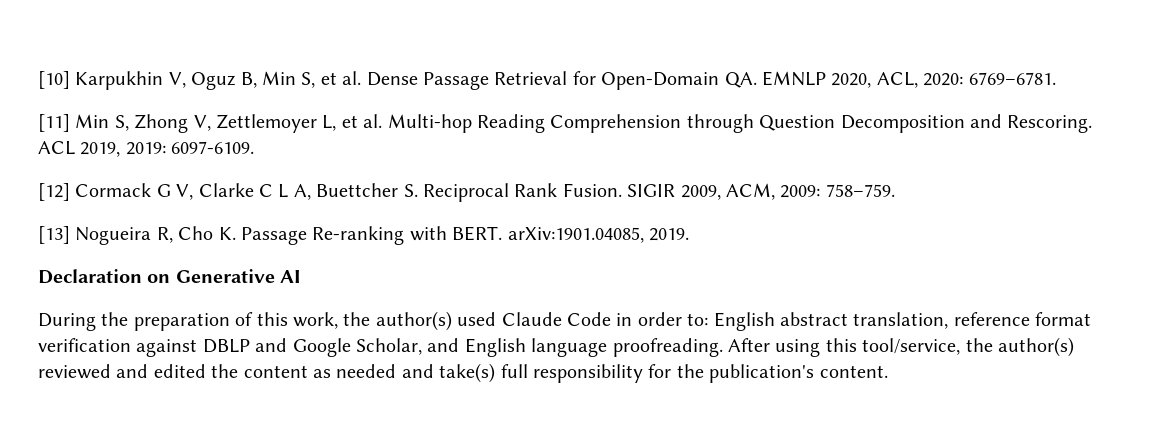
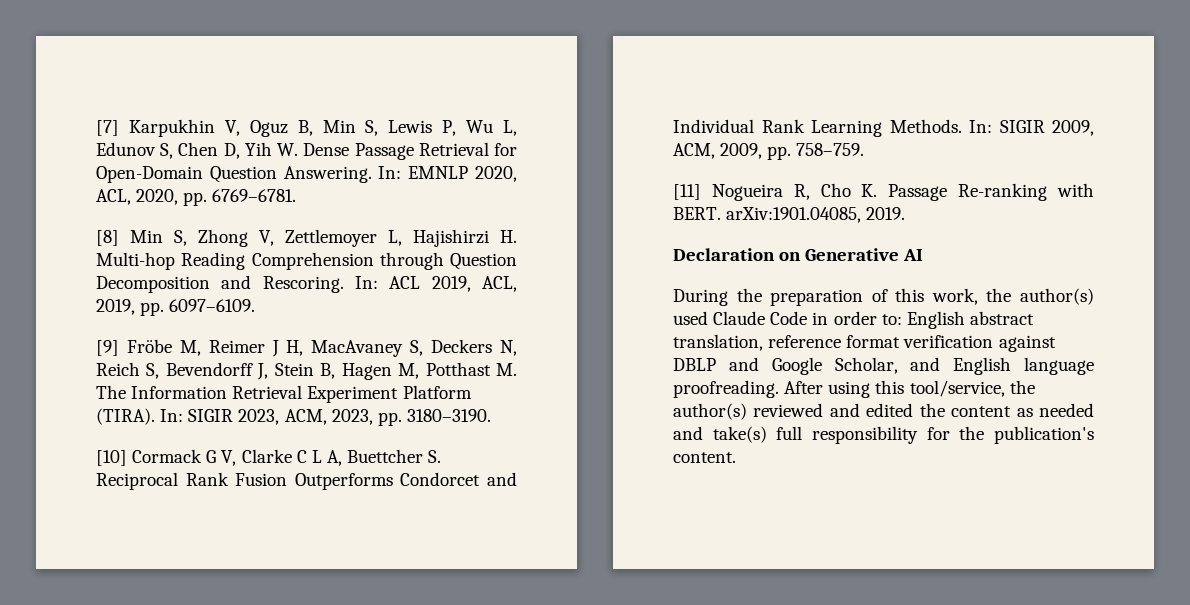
[38,71,70,89] [10] -> [96,120,119,136] [7]
[320,71,362,85] et al. -> [388,120,517,136] [96,142,299,159] Lewis P, Wu L, Edunov S, Chen D, Yih W.
[724,72,757,88] QA. -> [209,166,402,183] Question Answering. In:
[923,73,964,86] 2020: -> [136,189,208,206] 2020, pp.
[38,114,70,132] [11] -> [96,230,119,246] [8]
[341,114,383,128] et al. -> [413,229,517,247] Hajishirzi H.
(1093, 124) none -> [354,276,378,289] In:
[125,141,255,155] [38,183,70,201] 2019: 6097-6109. // [12] -> [481,276,517,292] [96,299,256,316] [96,339,517,357] [96,362,518,380] [96,385,472,403] [96,408,491,426] [96,450,127,466] ACL, 2019, pp. 6097–6109. // [9] Fröbe M, Reimer J H, MacAvaney S, Deckers N, Reich S, Bevendorff J, Stein B, Hagen M, Potthast M. The Information Retrieval Experiment Platform (TIRA). In: SIGIR 2023, ACM, 2023, pp. 3180–3190. // [10]
[562,183,622,197] Fusion. -> [235,472,517,490] [673,119,992,137] Fusion Outperforms Condorcet and Individual Rank Learning Methods. In:
[780,185,821,198] 2009: -> [720,143,792,160] 2009, pp.
[38,226,70,244] [13] -> [673,184,701,200] [11]

